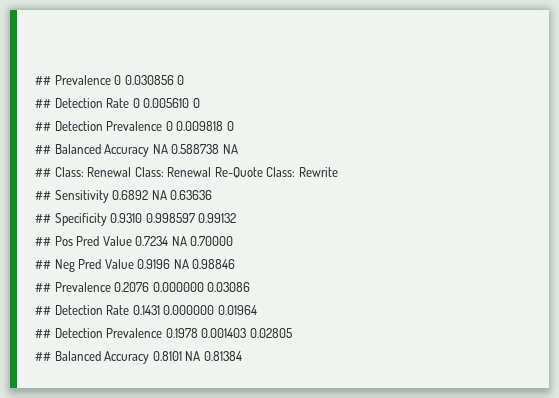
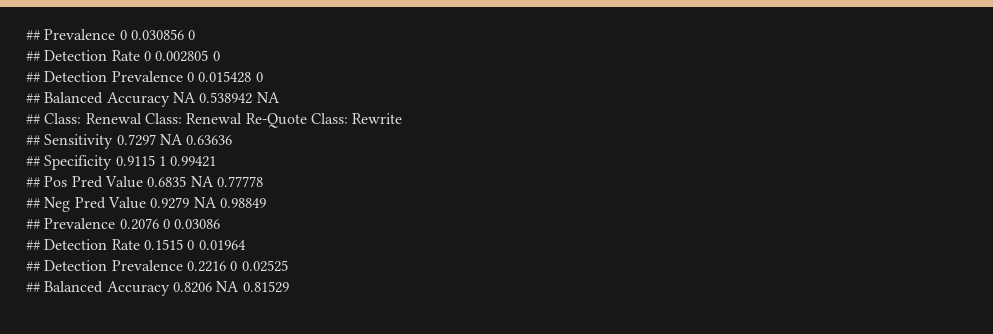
[143,98,190,108] 0.005610 -> [155,50,209,62] 0.002805
[176,121,224,131] 0.009818 -> [198,71,252,83] 0.015428
[171,144,220,154] 0.588738 -> [199,92,253,104] 0.538942
[112,190,149,200] 0.6892 -> [116,134,156,146] 0.7297
[110,213,237,223] 0.9310 0.998597 0.99132 -> [115,155,217,167] 0.9115 1 0.99421
[135,236,234,246] 0.7234 NA 0.70000 -> [147,176,263,187] 0.6835 NA 0.77778
[137,259,236,269] 0.9196 NA 0.98846 -> [150,197,266,209] 0.9279 NA 0.98849
[152,282,204,292] 0.000000 -> [162,219,170,229] 0
[132,305,215,315] 0.1431 0.000000 -> [143,239,195,250] 0.1515 0
[165,328,292,338] [35,351,242,364] 0.1978 0.001403 0.02805 // ## Balanced Accuracy 0.8101 NA 0.81384 -> [186,260,288,272] [26,281,289,296] 0.2216 0 0.02525 // ## Balanced Accuracy 0.8206 NA 0.81529

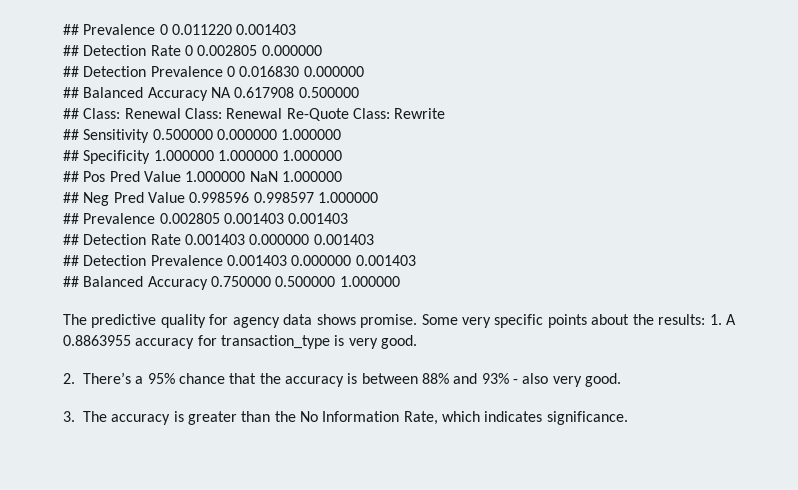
[130,29,196,40] 0.030856 0 -> [171,24,297,35] 0.011220 0.001403
[212,51,220,61] 0 -> [261,45,322,56] 0.000000
[198,71,263,83] 0.015428 0 -> [239,66,364,77] 0.016830 0.000000
[199,92,280,104] 0.538942 NA -> [234,87,359,98] 0.617908 0.500000
[116,134,233,146] 0.7297 NA 0.63636 -> [152,129,342,140] 0.500000 0.000000 1.000000
[115,155,217,167] 0.9115 1 0.99421 -> [153,150,343,161] 1.000000 1.000000 1.000000
[147,176,263,187] 0.6835 NA 0.77778 -> [185,171,342,182] 1.000000 NaN 1.000000
[150,197,266,209] [26,218,221,230] [26,239,246,250] [26,260,288,272] [26,281,289,296] 0.9279 NA 0.98849 // ## Prevalence 0.2076 0 0.03086 // ## Detection Rate 0.1515 0 0.01964 // ## Detection Prevalence 0.2216 0 0.02525 // ## Balanced Accuracy 0.8206 NA 0.81529 -> [189,192,378,203] [63,213,349,224] [63,234,374,245] [63,255,416,266] [63,276,400,290] [63,314,736,328] [63,335,417,349] [63,372,621,387] [63,411,628,425] 0.998596 0.998597 1.000000 // ## Prevalence 0.002805 0.001403 0.001403 // ## Detection Rate 0.001403 0.000000 0.001403 // ## Detection Prevalence 0.001403 0.000000 0.001403 // ## Balanced Accuracy 0.750000 0.500000 1.000000 // The predictive quality for agency data shows promise. Some very specific points about the results: 1. A 0.8863955 accuracy for transaction_type is very good. // 2. There’s a 95% chance that the accuracy is between 88% and 93% - also very good. // 3. The accuracy is greater than the No Information Rate, which indicates significance.

